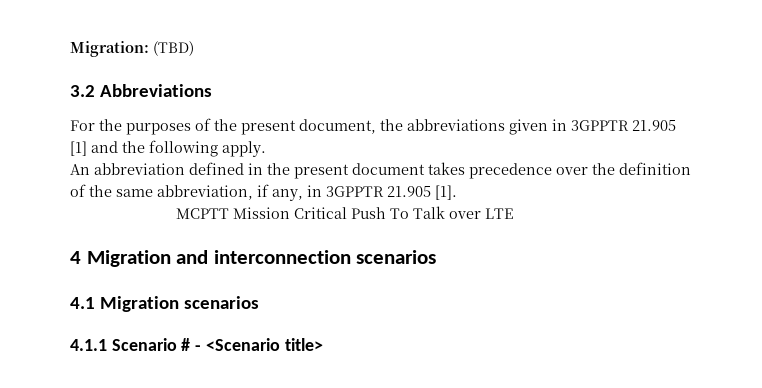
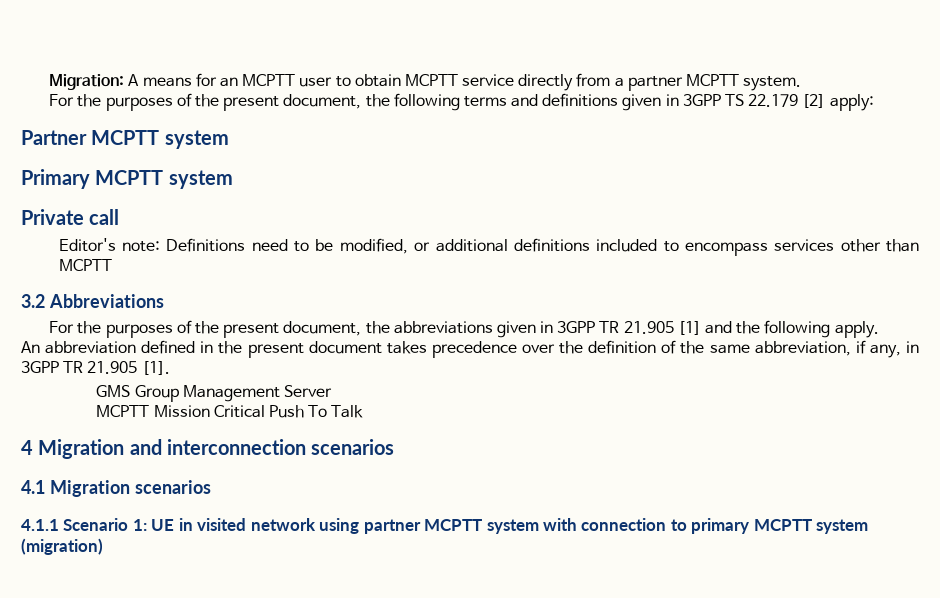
[153,41,194,56] (TBD) -> [128,73,802,91] [49,93,874,111] [21,130,229,149] [21,169,233,189] [21,209,120,225] [58,238,919,256] [58,259,112,271] A means for an MCPTT user to obtain MCPTT service directly from a partner MCPTT system. // For the purposes of the present document, the following terms and definitions given in 3GPP TS 22.179 [2] apply: // Partner MCPTT system // Primary MCPTT system // Private call // Editor's note: Definitions need to be modified, or additional definitions included to encompass services other than MCPTT
[571,120,629,131] 3GPPTR -> [557,321,620,333] 3GPP TR
[326,186,384,197] 3GPPTR -> [21,361,84,373] 3GPP TR
(457, 192) none -> [96,385,332,402] // GMS Group Management Server
[449,208,514,219] over LTE -> (364, 411) none
[181,338,323,351] # - <Scenario title> -> [132,518,869,534] [21,538,103,555] 1: UE in visited network using partner MCPTT system with connection to primary MCPTT system (migration)

